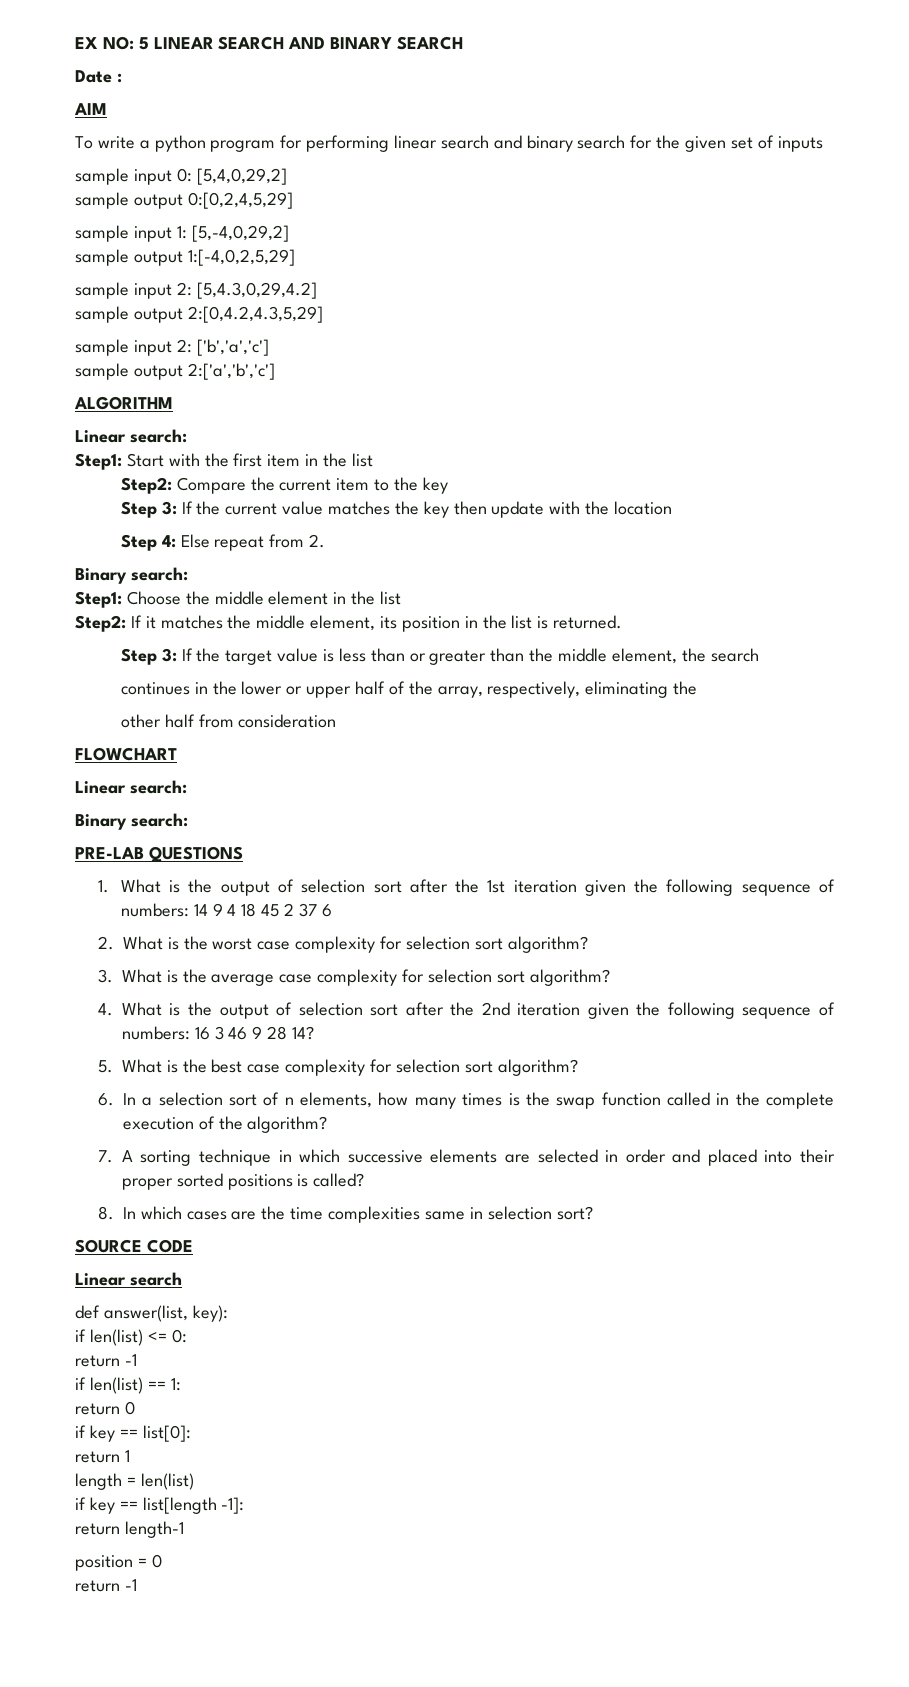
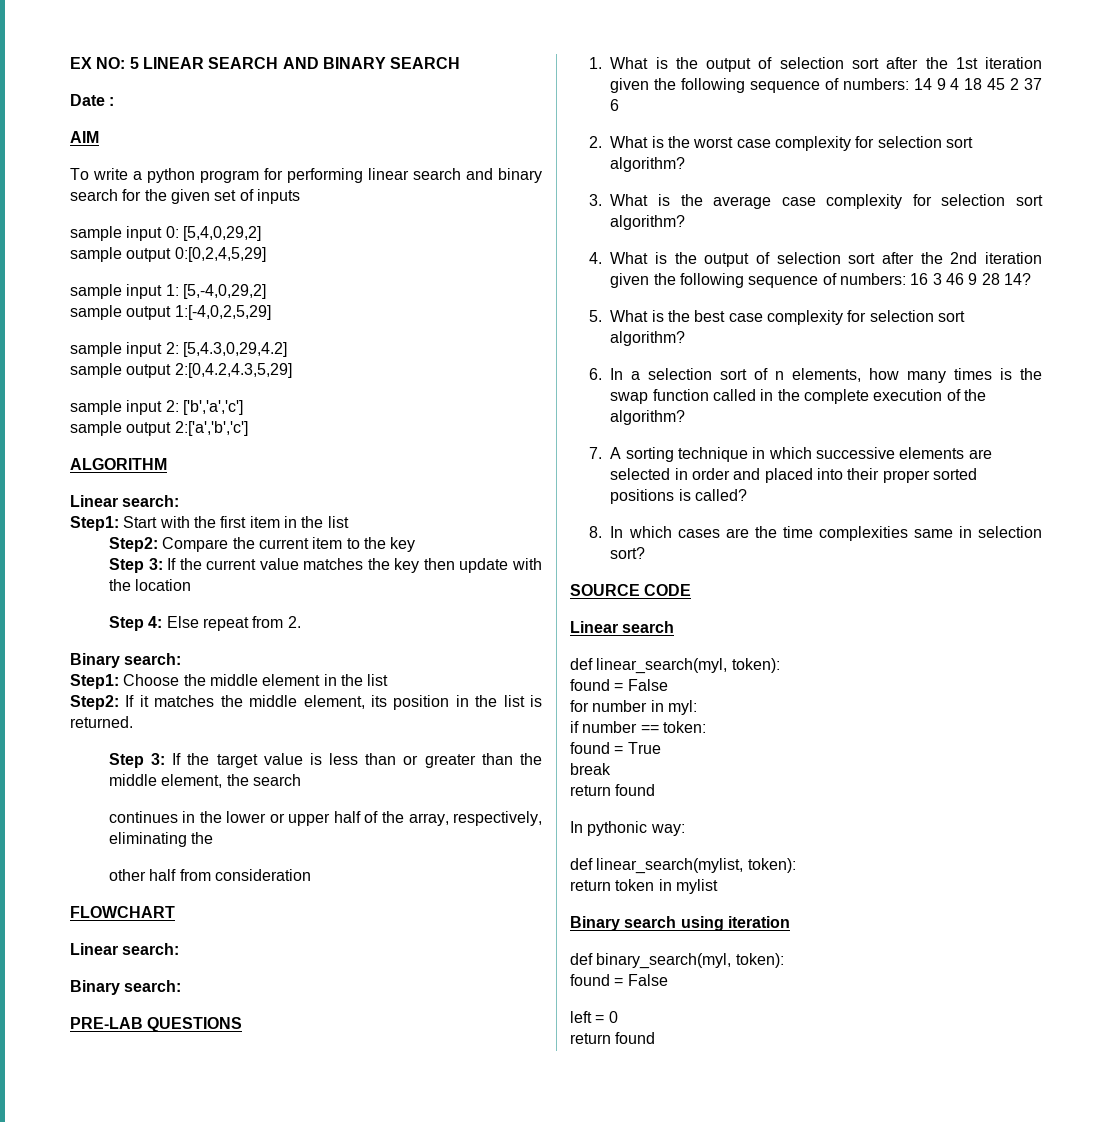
[103,1305,228,1322] [75,1329,187,1346] [75,1354,137,1367] [75,1377,181,1394] [75,1401,135,1415] [75,1425,191,1442] [75,1450,130,1463] [75,1473,194,1490] [75,1497,245,1514] [75,1521,184,1538] [75,1555,133,1571] answer(list, key): // if len(list) <= 0: // return -1 // if len(list) == 1: // return 0 // if key == list[0]: // return 1 // length = len(list) // if key == list[length -1]: // return length-1 // position -> [596,658,780,674] [570,679,668,691] [570,700,697,715] [570,721,706,733] [570,742,661,754] [570,763,611,775] [570,784,656,796] [570,821,685,836] [570,858,796,874] [570,879,718,894] [570,916,790,931] [570,953,784,969] [570,974,668,986] [570,1011,592,1023] linear_search(myl, token): // found = False // for number in myl: // if number == token: // found = True // break // return found // In pythonic way: // def linear_search(mylist, token): // return token in mylist // Binary search using iteration // def binary_search(myl, token): // found = False // left
[124,1579,137,1591] -1 -> [615,1032,656,1044] found

